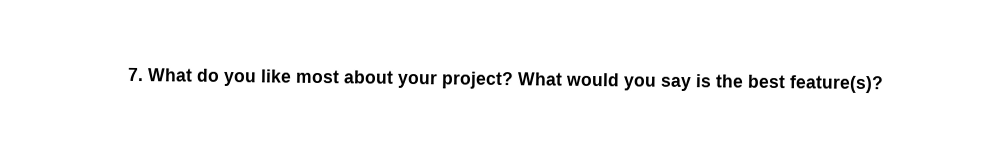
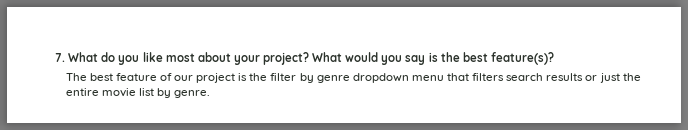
(885, 84) none -> [65,73,641,83] [65,88,211,98] // The best feature of our project is the filter by genre dropdown menu that filters search results or just the entire movie list by genre.

